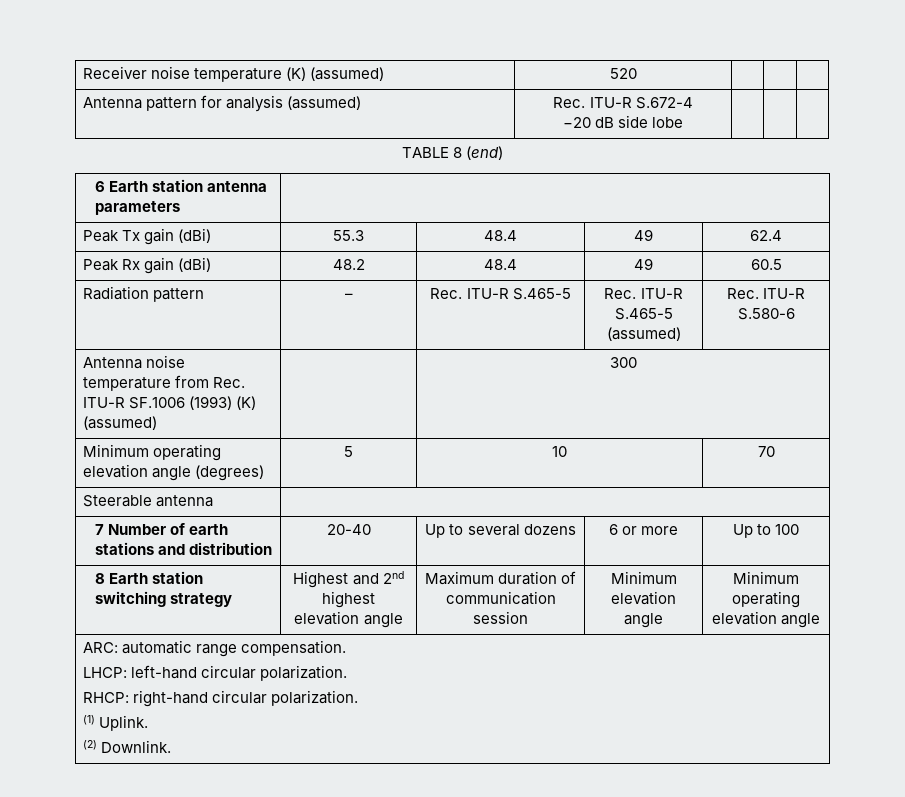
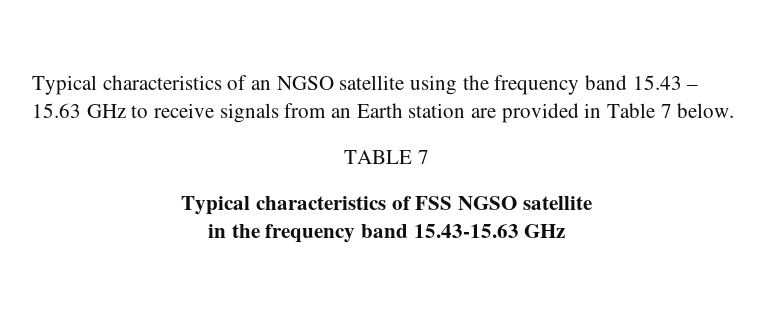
[83,66,385,82] [609,68,637,79] [83,95,362,112] [553,97,693,109] [562,115,684,128] [401,146,504,160] [94,179,268,192] [94,201,180,215] [83,228,212,245] [333,230,364,241] [484,230,517,241] [634,229,653,241] [750,230,782,241] [83,257,212,274] [332,259,365,270] [484,259,517,270] [634,258,653,270] [750,259,782,270] [83,286,205,302] [344,293,353,299] [430,288,571,300] [604,288,683,299] [614,308,673,320] [606,327,681,341] [726,288,806,299] [737,308,795,320] [83,355,186,369] [83,375,246,391] [83,396,257,410] [83,416,158,430] [609,357,637,368] [83,444,222,461] [83,464,265,481] [344,446,353,457] [552,446,567,457] [757,446,775,457] [83,495,214,507] [94,523,229,535] [94,542,273,555] [326,524,371,535] [425,524,576,538] [608,524,679,535] [732,524,800,538] [94,571,204,584] [94,591,232,607] [293,571,404,588] [322,591,375,608] [294,611,403,628] [424,571,577,585] [445,591,556,605] [473,611,528,624] [610,571,677,584] [611,591,676,605] [624,613,663,628] [733,571,799,584] [732,591,800,608] [711,611,821,628] [83,640,347,657] [83,665,348,681] [83,690,359,707] [83,715,149,731] [83,740,172,753] Receiver noise temperature (K) (assumed) | 520 | | | // Antenna pattern for analysis (assumed) | Rec. ITU-R S.672-4 // −20 dB side lobe | | | // TABLE 8 (end) // 6 Earth station antenna parameters | // Peak Tx gain (dBi) | 55.3 | 48.4 | 49 | 62.4 // Peak Rx gain (dBi) | 48.2 | 48.4 | 49 | 60.5 // Radiation pattern | – | Rec. ITU-R S.465-5 | Rec. ITU-R S.465-5 (assumed) | Rec. ITU-R S.580-6 // Antenna noise temperature from Rec. ITU-R SF.1006 (1993) (K) (assumed) | | 300 // Minimum operating elevation angle (degrees) | 5 | 10 | 70 // Steerable antenna | // 7 Number of earth stations and distribution | 20-40 | Up to several dozens | 6 or more | Up to 100 // 8 Earth station switching strategy | Highest and 2nd highest elevation angle | Maximum duration of communication session | Minimum elevation angle | Minimum operating elevation angle // ARC: automatic range compensation. // LHCP: left-hand circular polarization. // RHCP: right-hand circular polarization. // (1) Uplink. // (2) Downlink. -> [32,75,699,95] [32,103,735,123] [344,150,429,164] [181,196,592,215] [207,224,566,243] Typical characteristics of an NGSO satellite using the frequency band 15.43 – 15.63 GHz to receive signals from an Earth station are provided in Table 7 below. // TABLE 7 // Typical characteristics of FSS NGSO satellite // in the frequency band 15.43-15.63 GHz

